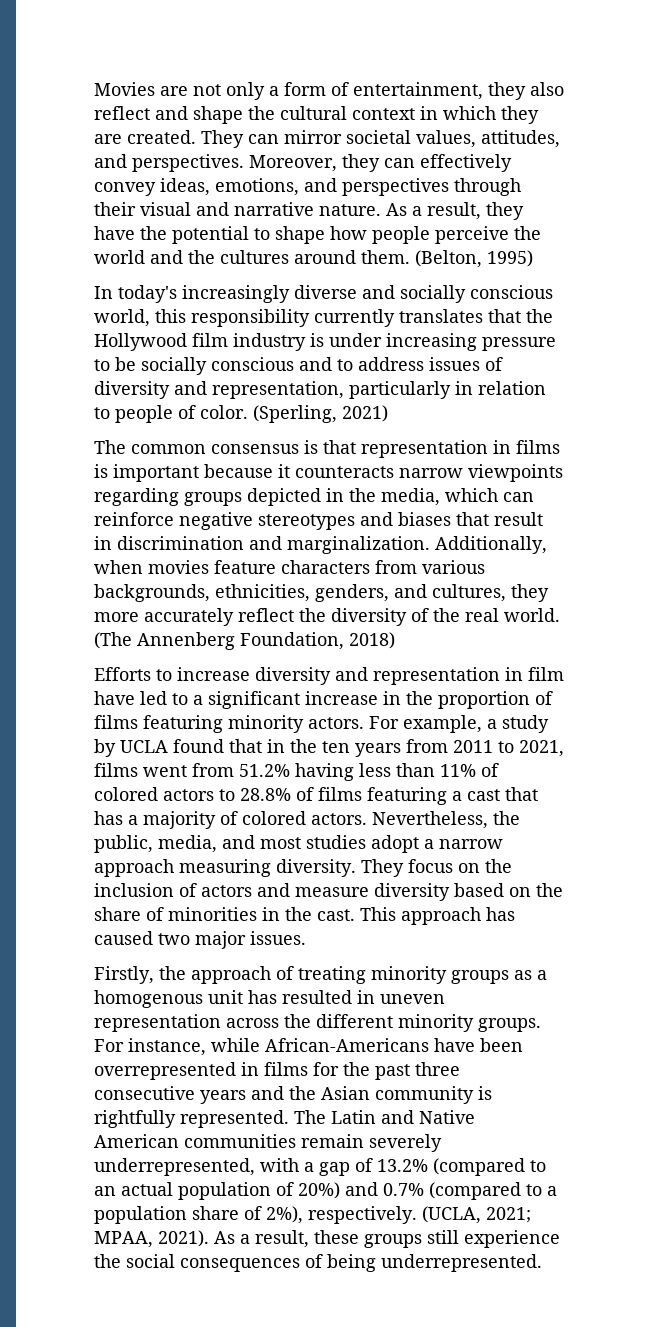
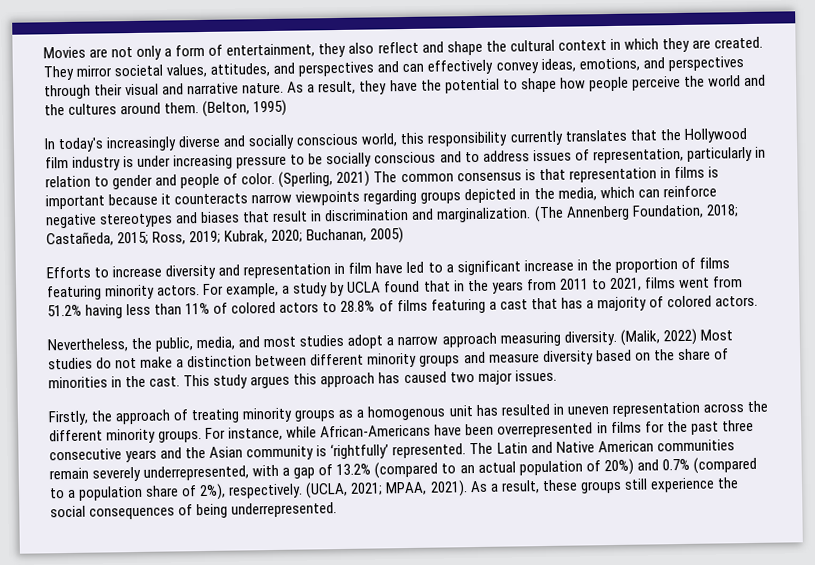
[248,134,279,144] can -> (74, 73) none
[132,154,380,172] perspectives. Moreover, they -> [298,61,400,77] perspectives and
[94,381,207,399] diversity and -> (590, 155) none
(110, 413) none -> [112,174,178,190] gender and
(388, 413) // -> (371, 179) none
[435,536,547,554] [94,560,485,574] [94,584,549,602] [94,608,560,626] [94,632,395,650] Additionally, when movies feature characters from various backgrounds, ethnicities, genders, and cultures, they more accurately reflect the diversity of the real world. (The Annenberg Foundation, 2018) -> [533,204,739,223] [46,227,405,247] (The Annenberg Foundation, 2018; Castañeda, 2015; Ross, 2019; Kubrak, 2020; Buchanan, 2005)
[322,741,350,753] ten -> (489, 285) none
(367, 819) none -> (759, 301) //
[361,859,512,877] [94,883,252,897] They focus on the inclusion of actors -> [619,328,733,346] [48,352,461,370] (Malik, 2022) Most studies do not make a distinction between different minority groups
(396, 914) none -> [213,373,318,389] study argues this
[94,1110,176,1128] rightfully -> [330,443,390,460] ‘rightfully’

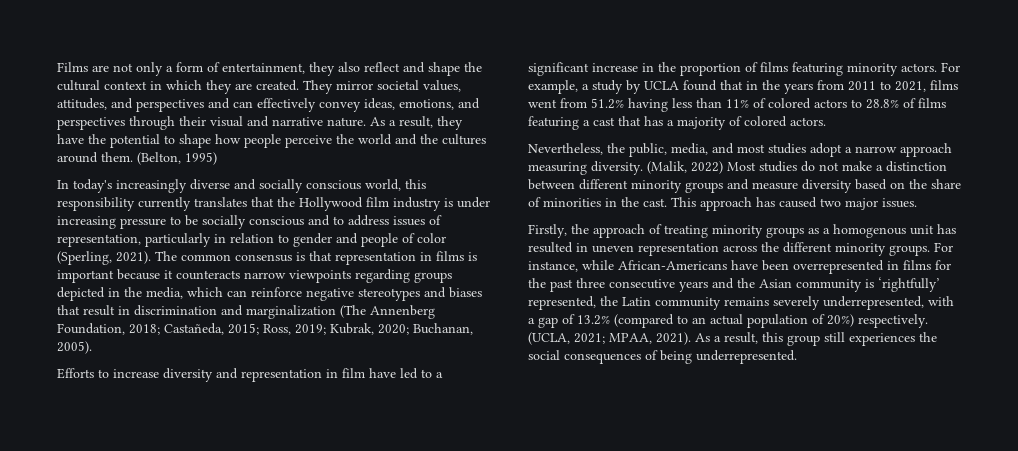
[43,46,86,59] Movies -> [57,62,88,72] Films
[241,170,371,188] color. (Sperling, 2021) -> [417,233,446,243] [57,251,151,265] color (Sperling, 2021).
[436,207,532,223] marginalization. -> [246,305,336,319] marginalization
[370,227,405,244] 2005) -> [57,341,92,354] 2005).
[213,373,318,389] study argues this -> (696, 202) none
[392,439,735,459] [49,467,89,480] represented. The Latin and Native American communities remain -> [528,296,769,310] represented, the Latin community remains
[636,456,757,474] [49,483,227,501] and 0.7% (compared to a population share of 2%), -> (854, 320) none
[541,477,715,494] these groups still experience -> [762,332,915,346] this group still experiences

